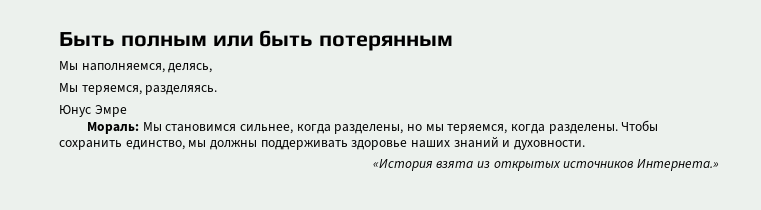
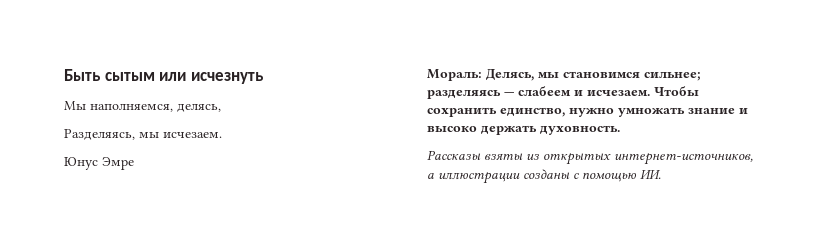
[120,30,454,51] полным или быть потерянным -> [104,72,264,84] сытым или исчезнуть
[59,83,218,95] Мы теряемся, разделяясь. -> [64,129,222,140] Разделяясь, мы исчезаем.
[142,120,659,134] [59,136,585,150] [372,159,719,171] Мы становимся сильнее, когда разделены, но мы теряемся, когда разделены. Чтобы сохранить единство, мы должны поддерживать здоровье наших знаний и духовности. // «История взята из открытых источников Интернета.» -> [486,69,701,81] [427,86,699,99] [427,107,748,117] [427,125,620,135] [427,150,753,165] [427,169,661,184] Делясь, мы становимся сильнее; разделяясь — слабеем и исчезаем. Чтобы сохранить единство, нужно умножать знание и высоко держать духовность. // Рассказы взяты из открытых интернет-источников, а иллюстрации созданы с помощью ИИ.

